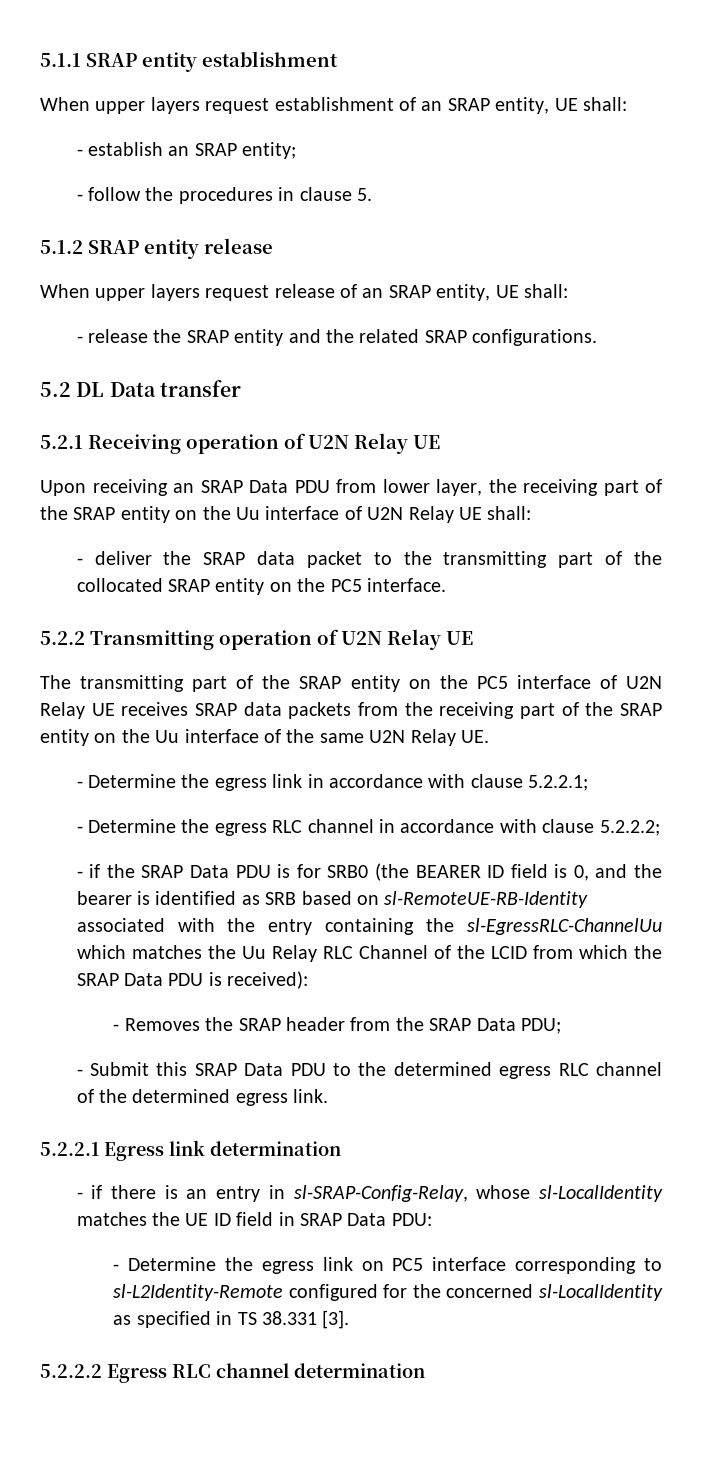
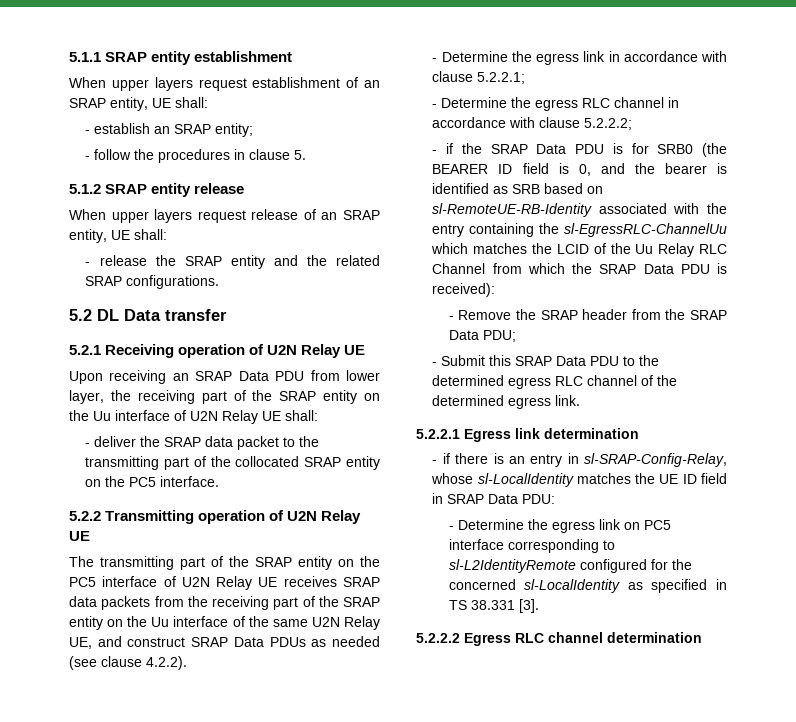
[460,730,489,743] UE. -> [69,636,381,649] [69,656,187,670] UE, and construct SRAP Data PDUs as needed (see clause 4.2.2).
(236, 952) none -> [556,243,631,254] LCID of the
[433,945,527,959] of the LCID -> (486, 268) none
[124,1018,200,1031] Removes -> [458,310,512,320] Remove
[113,1284,284,1301] sl-L2Identity-Remote -> [448,559,576,573] sl-L2IdentityRemote

